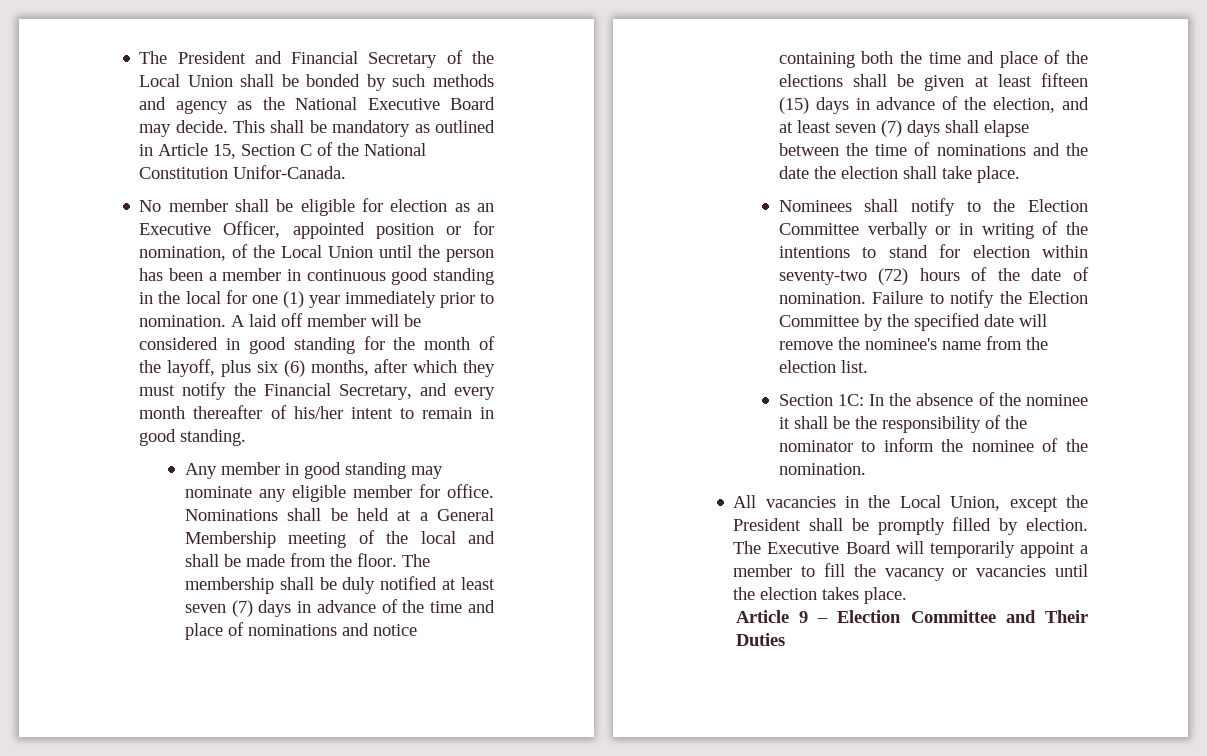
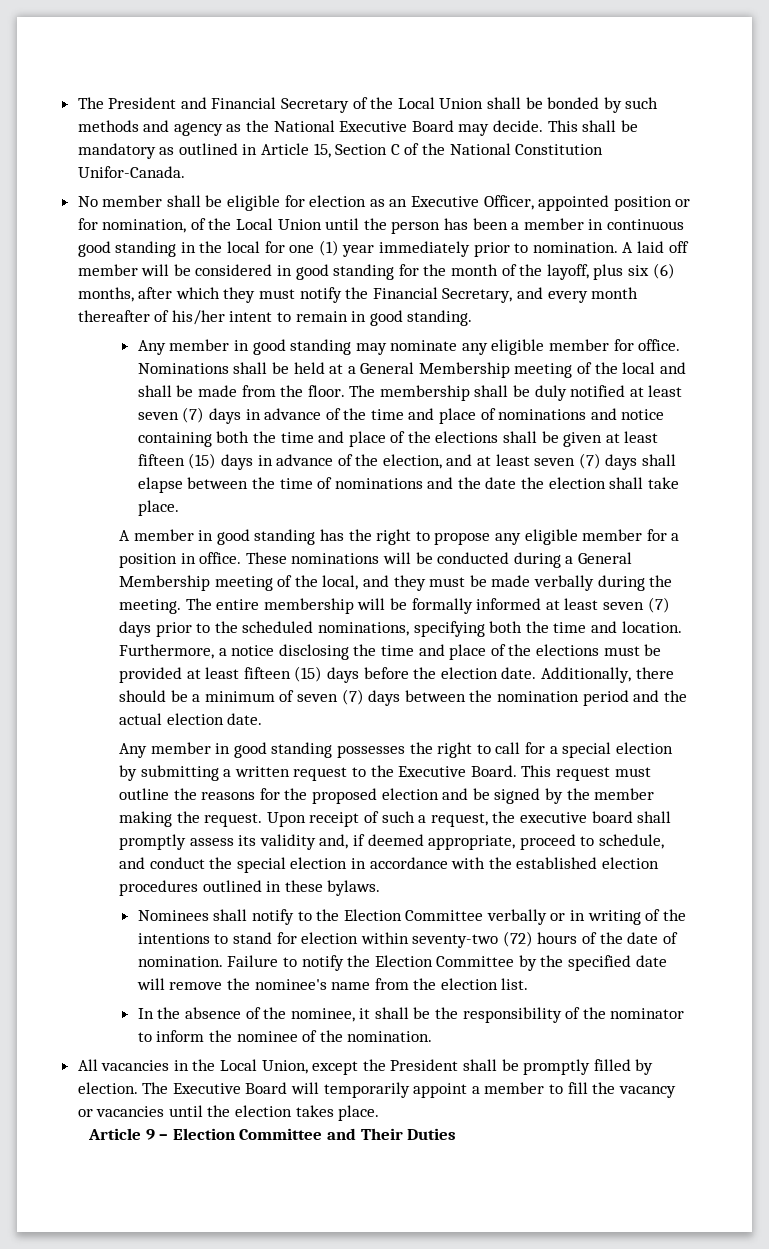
(1020, 174) none -> [119,529,680,545] [119,552,632,568] [119,575,673,591] [119,597,670,614] [119,621,682,637] [119,644,662,660] [119,666,674,683] [119,689,687,706] [119,713,263,725] [119,742,673,758] [119,765,651,781] [119,788,655,804] [119,811,672,827] [119,834,664,850] [119,857,659,873] [119,880,381,896] // A member in good standing has the right to propose any eligible member for a position in office. These nominations will be conducted during a General Membership meeting of the local, and they must be made verbally during the meeting. The entire membership will be formally informed at least seven (7) days prior to the scheduled nominations, specifying both the time and location. Furthermore, a notice disclosing the time and place of the elections must be provided at least fifteen (15) days before the election date. Additionally, there should be a minimum of seven (7) days between the nomination period and the actual election date. // Any member in good standing possesses the right to call for a special election by submitting a written request to the Executive Board. This request must outline the reasons for the proposed election and be signed by the member making the request. Upon receipt of such a request, the executive board shall promptly assess its validity and, if deemed appropriate, proceed to schedule, and conduct the special election in accordance with the established election procedures outlined in these bylaws.
[778,394,864,406] Section 1C: -> (529, 984) none
[1026,394,1088,406] nominee -> [290,1008,355,1022] nominee,

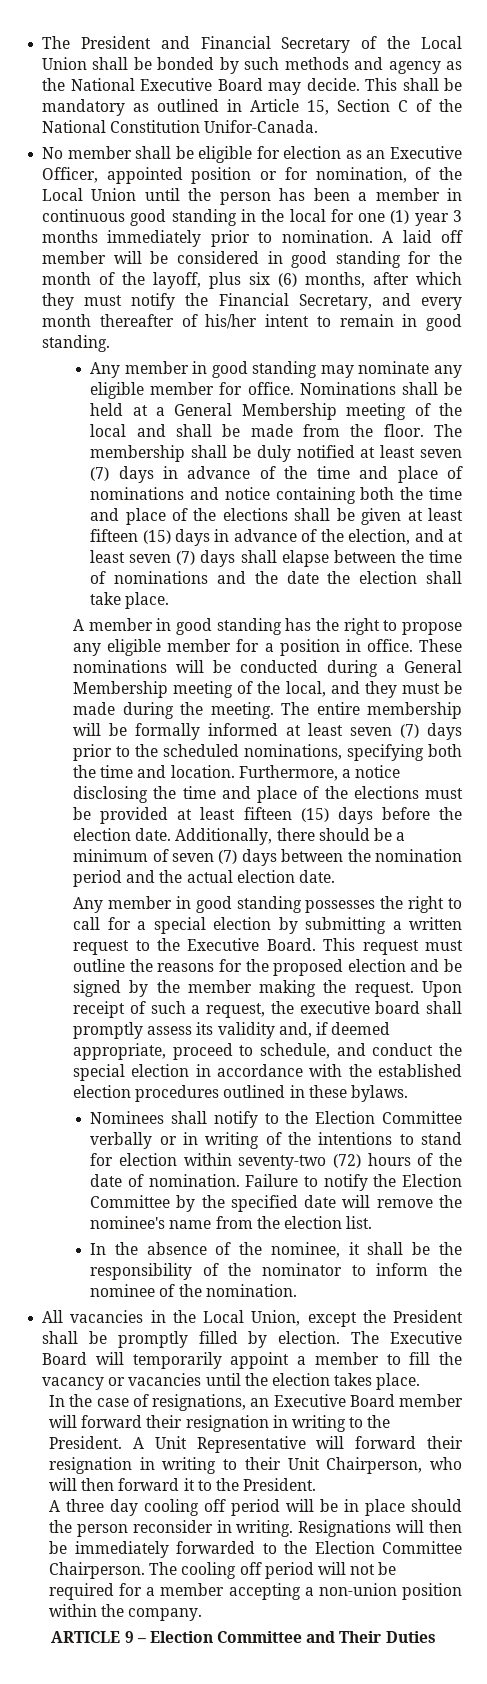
(375, 251) none -> [453,210,463,222] [42,230,99,243] 3 months
[533,575,594,591] verbally -> (116, 708) none
[88,1128,142,1140] Article -> [49,1394,463,1411] [49,1415,391,1432] [49,1436,463,1453] [49,1457,462,1474] [49,1478,317,1491] [49,1499,463,1516] [49,1520,462,1537] [49,1541,462,1558] [49,1562,397,1579] [49,1583,462,1600] [49,1604,203,1621] [51,1631,121,1643] In the case of resignations, an Executive Board member will forward their resignation in writing to the President. A Unit Representative will forward their resignation in writing to their Unit Chairperson, who will then forward it to the President. // A three day cooling off period will be in place should the person reconsider in writing. Resignations will then be immediately forwarded to the Election Committee Chairperson. The cooling off period will not be required for a member accepting a non-union position within the company. // ARTICLE

